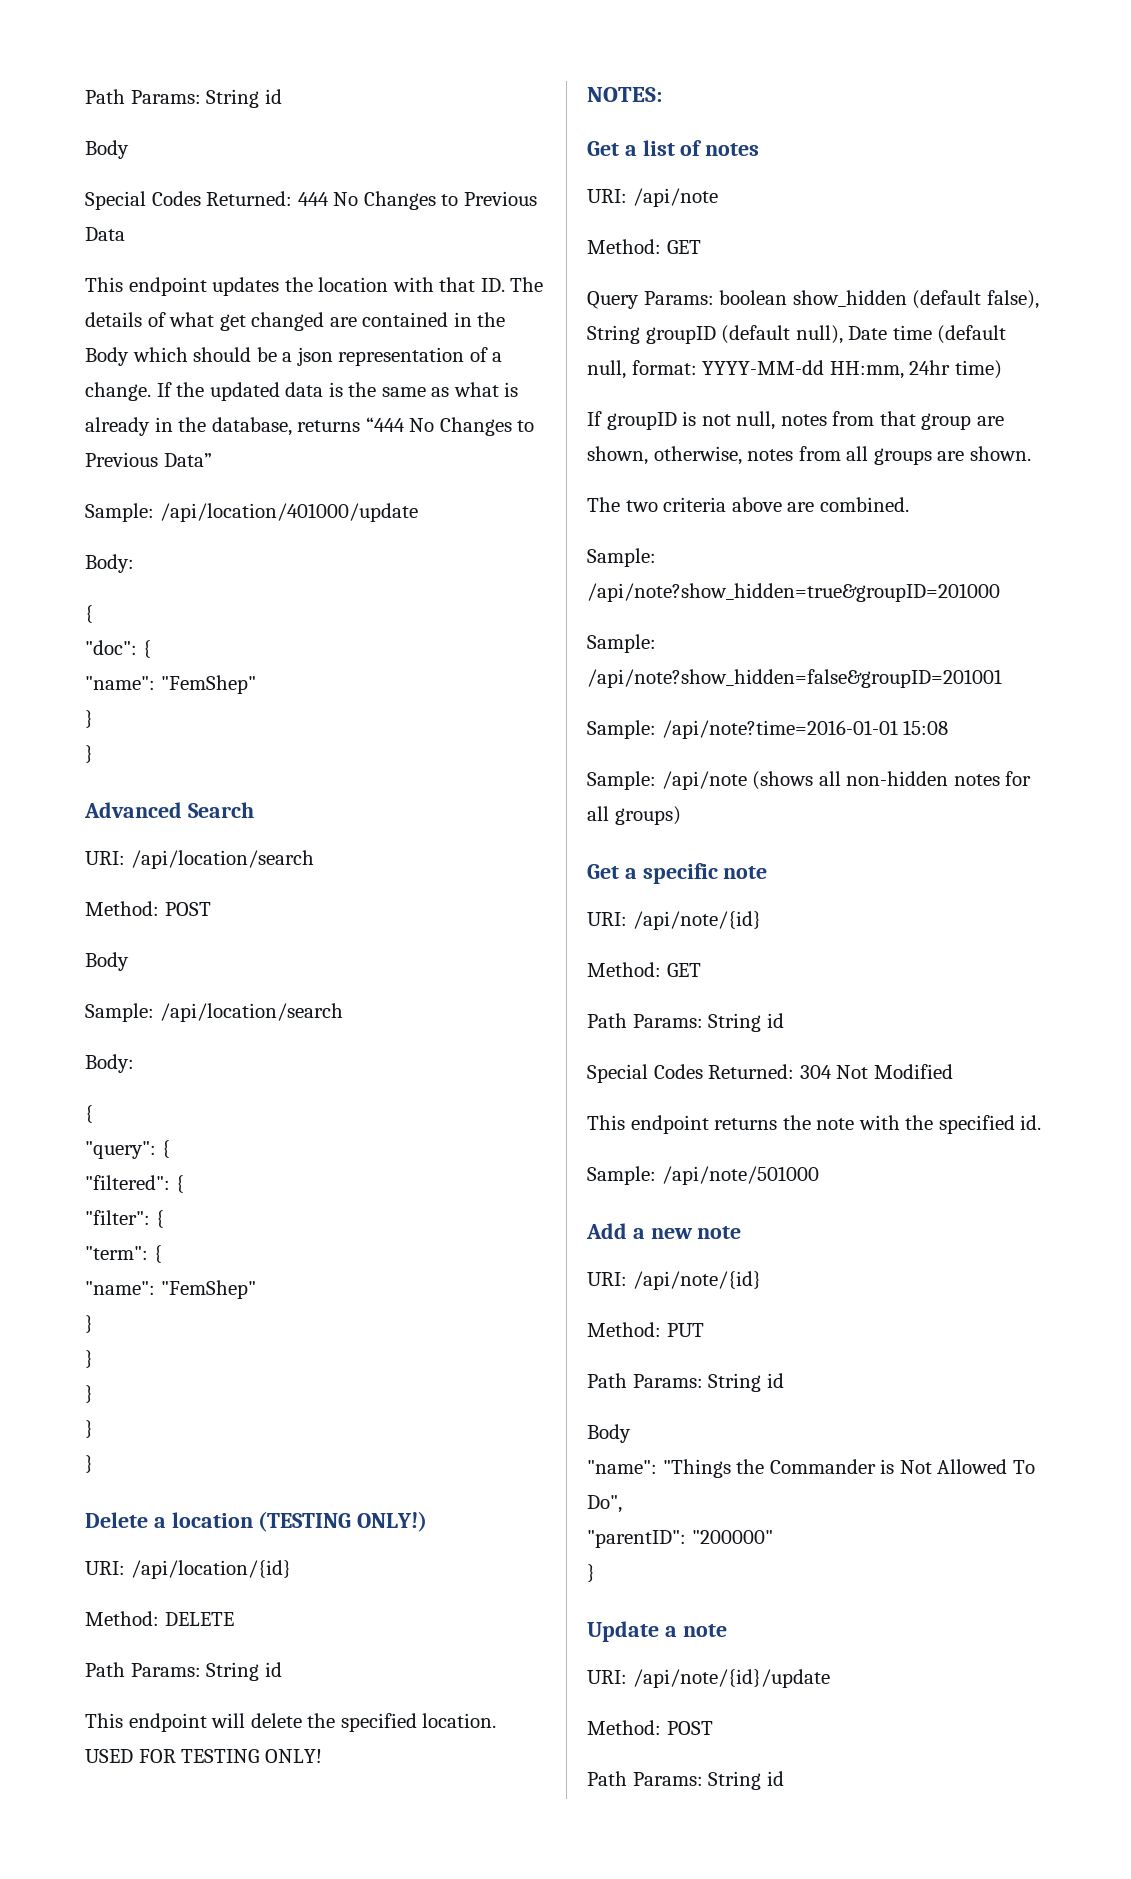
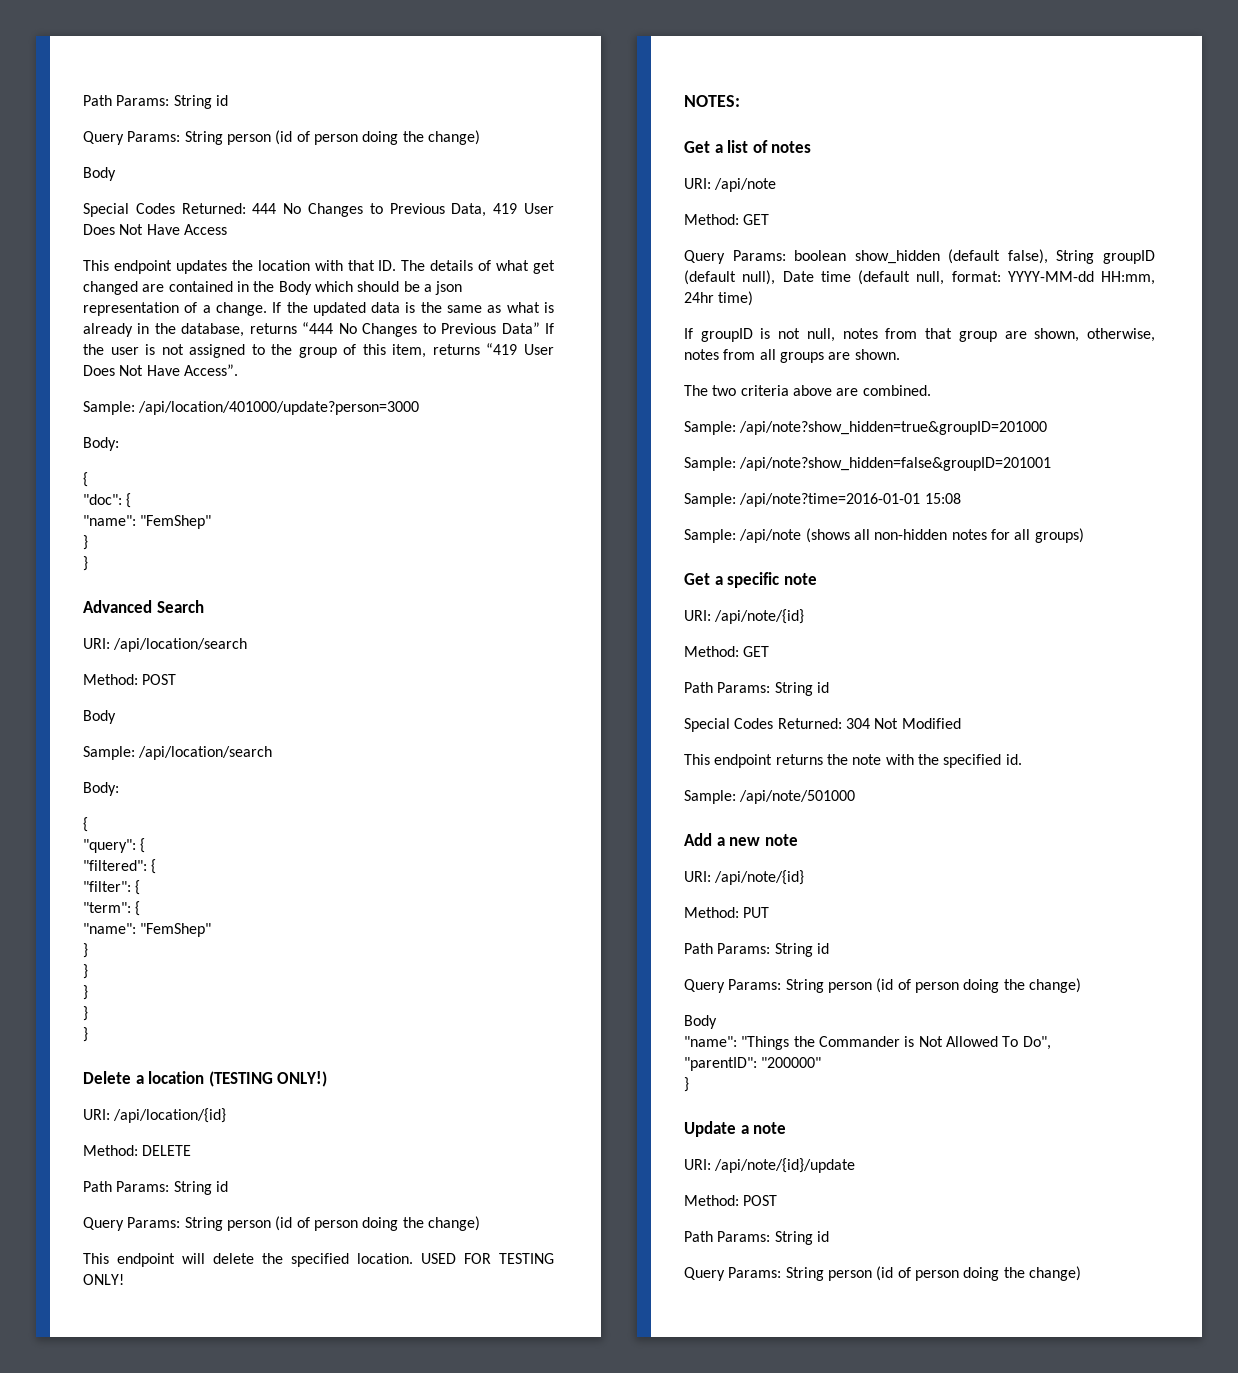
[85,89,282,108] Path Params: String id -> [83,95,228,109] [83,130,480,145] Path Params: String id // Query Params: String person (id of person doing the change)
[85,227,125,241] Data -> [451,203,555,217] [83,224,227,235] Data, 419 User Does Not Have Access
[85,503,418,522] // Sample: /api/location/401000/update -> [545,323,554,334] [83,343,554,358] [83,364,238,376] [83,401,420,415] If the user is not assigned to the group of this item, returns “419 User Does Not Have Access”. // Sample: /api/location/401000/update?person=3000
(282, 1669) none -> [83,1216,480,1231] // Query Params: String person (id of person doing the change)
(784, 1380) none -> [684,978,1081,993] // Query Params: String person (id of person doing the change)
(784, 1778) none -> [684,1266,1081,1281] // Query Params: String person (id of person doing the change)

